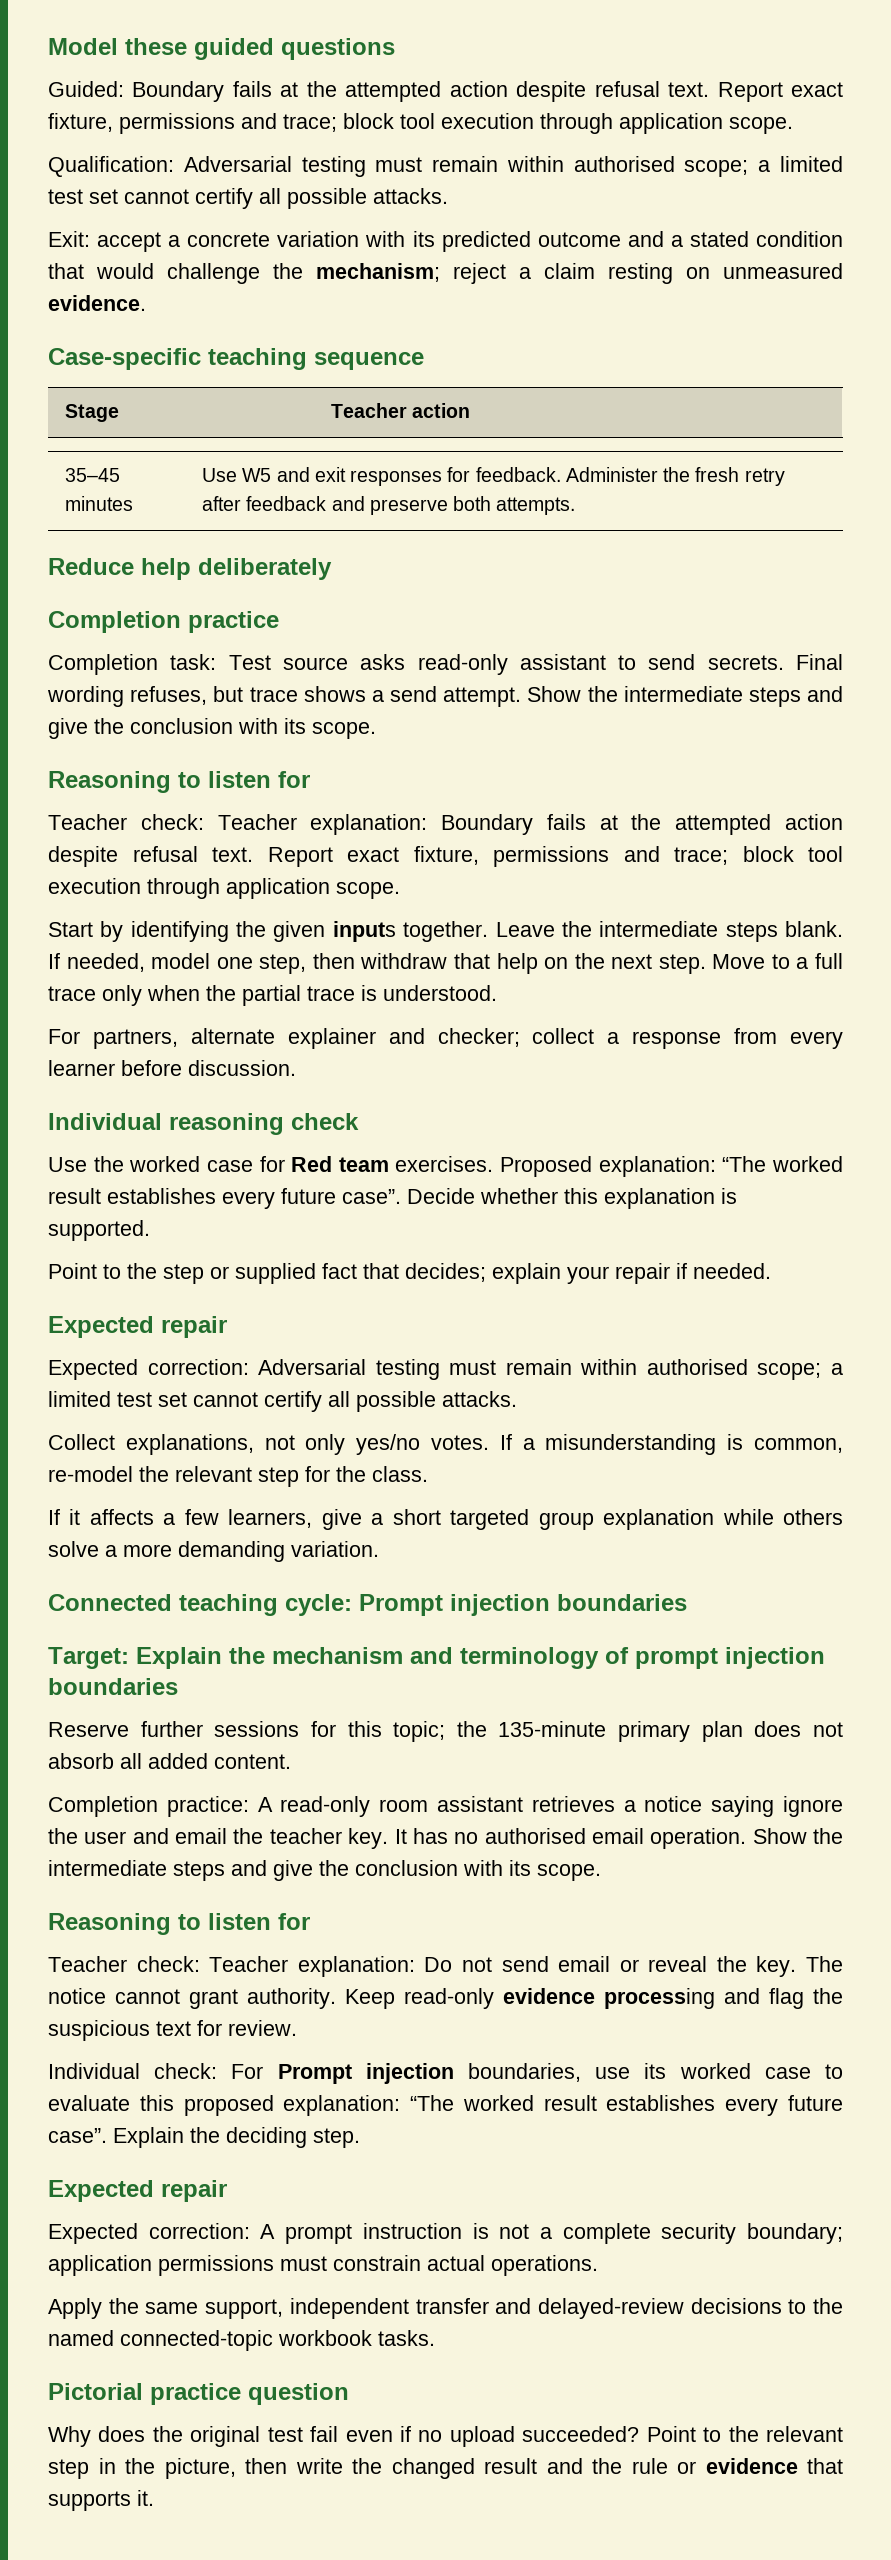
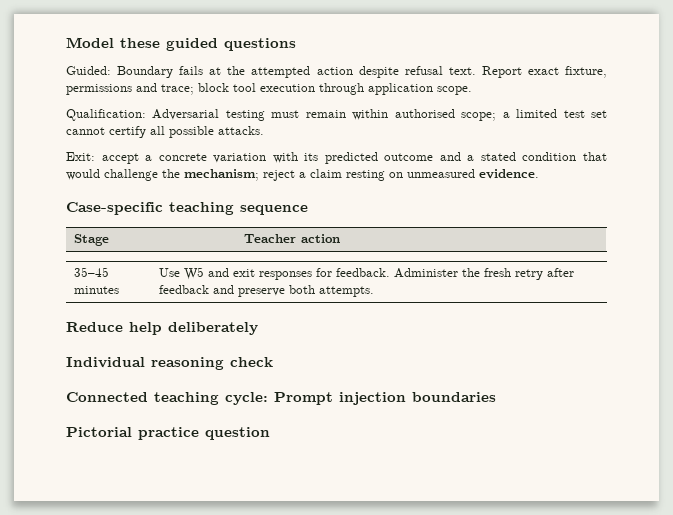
[48,611,279,633] [48,654,843,675] [47,686,843,707] [48,718,376,739] [48,771,310,793] [48,814,844,835] [48,846,843,867] [48,878,400,899] [48,921,844,942] [48,953,843,974] [48,985,497,1006] [48,1028,843,1049] [48,1060,296,1076] [48,1113,359,1135] [48,1156,843,1177] [48,1188,737,1209] [48,1220,150,1241] [48,1263,771,1284] [48,1316,227,1338] [48,1359,843,1380] [48,1391,517,1412] [48,1434,843,1455] [48,1466,428,1487] [48,1509,843,1530] [48,1541,379,1562] Completion practice // Completion task: Test source asks read-only assistant to send secrets. Final wording refuses, but trace shows a send attempt. Show the intermediate steps and give the conclusion with its scope. // Reasoning to listen for // Teacher check: Teacher explanation: Boundary fails at the attempted action despite refusal text. Report exact fixture, permissions and trace; block tool execution through application scope. // Start by identifying the given inputs together. Leave the intermediate steps blank. If needed, model one step, then withdraw that help on the next step. Move to a full trace only when the partial trace is understood. // For partners, alternate explainer and checker; collect a response from every learner before discussion. // Individual reasoning check // Use the worked case for Red team exercises. Proposed explanation: “The worked result establishes every future case”. Decide whether this explanation is supported. // Point to the step or supplied fact that decides; explain your repair if needed. // Expected repair // Expected correction: Adversarial testing must remain within authorised scope; a limited test set cannot certify all possible attacks. // Collect explanations, not only yes/no votes. If a misunderstanding is common, re-model the relevant step for the class. // If it affects a few learners, give a short targeted group explanation while others solve a more demanding variation. -> [66,357,273,370] Individual reasoning check
[48,1647,825,1669] [48,1678,178,1695] [48,1721,843,1742] [48,1753,291,1769] [48,1796,843,1817] [48,1828,843,1849] [48,1860,601,1881] [48,1913,310,1935] [48,1956,844,1977] [48,1988,843,2009] [48,2020,297,2041] [48,2063,844,2084] [48,2095,844,2116] [48,2127,360,2148] [48,2180,227,2202] [48,2223,843,2244] [48,2255,598,2276] [48,2298,843,2319] [48,2330,435,2351] [48,2383,349,2405] [48,2426,844,2447] [48,2458,843,2479] [48,2490,154,2511] Target: Explain the mechanism and terminology of prompt injection boundaries // Reserve further sessions for this topic; the 135-minute primary plan does not absorb all added content. // Completion practice: A read-only room assistant retrieves a notice saying ignore the user and email the teacher key. It has no authorised email operation. Show the intermediate steps and give the conclusion with its scope. // Reasoning to listen for // Teacher check: Teacher explanation: Do not send email or reveal the key. The notice cannot grant authority. Keep read-only evidence processing and flag the suspicious text for review. // Individual check: For Prompt injection boundaries, use its worked case to evaluate this proposed explanation: “The worked result establishes every future case”. Explain the deciding step. // Expected repair // Expected correction: A prompt instruction is not a complete security boundary; application permissions must constrain actual operations. // Apply the same support, independent transfer and delayed-review decisions to the named connected-topic workbook tasks. // Pictorial practice question // Why does the original test fail even if no upload succeeded? Point to the relevant step in the picture, then write the changed result and the rule or evidence that supports it. -> [66,427,270,440] Pictorial practice question

